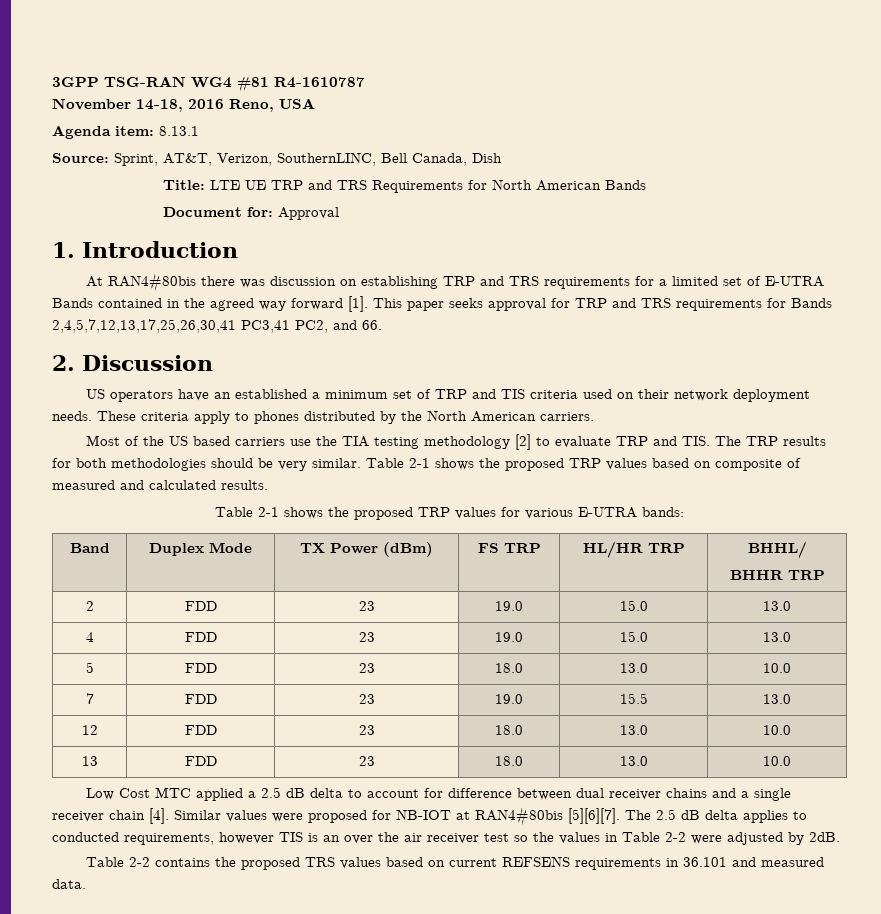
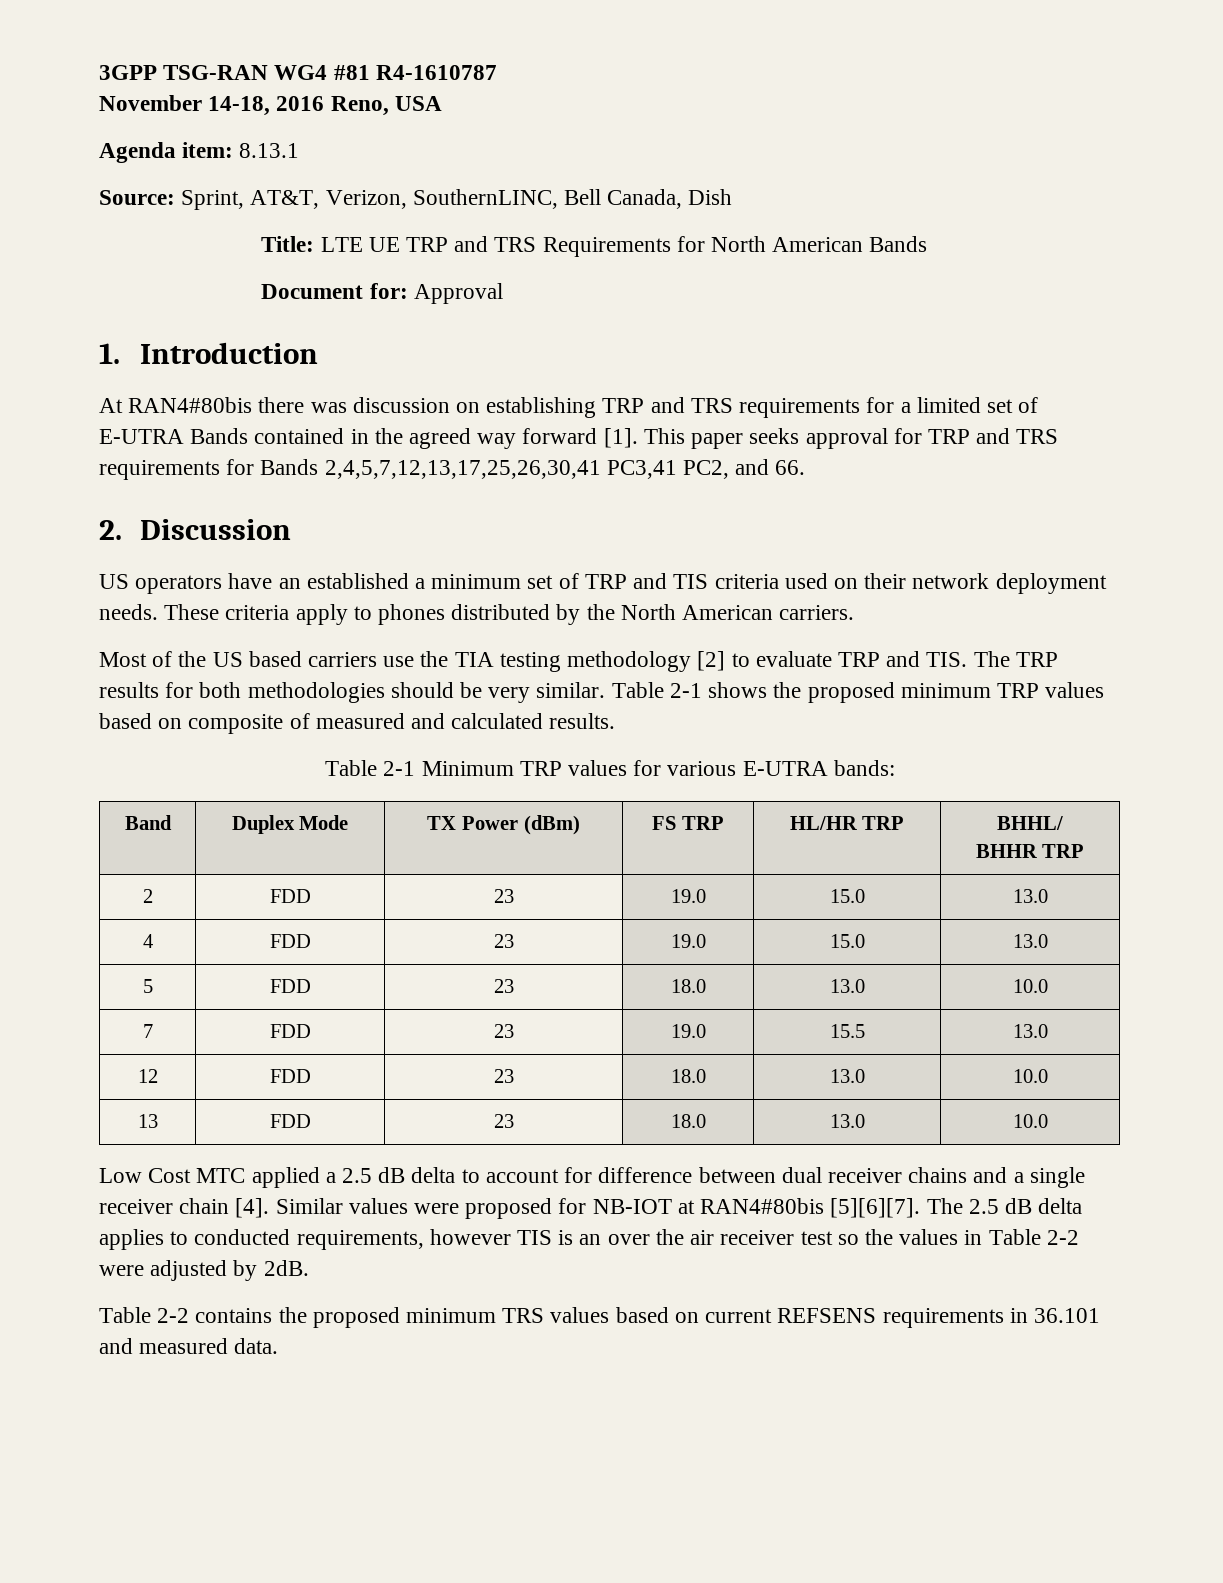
(564, 464) none -> [900,683,991,698] minimum
[284,507,413,520] shows the proposed -> [421,761,514,776] Minimum
(300, 863) none -> [406,1308,497,1323] minimum

